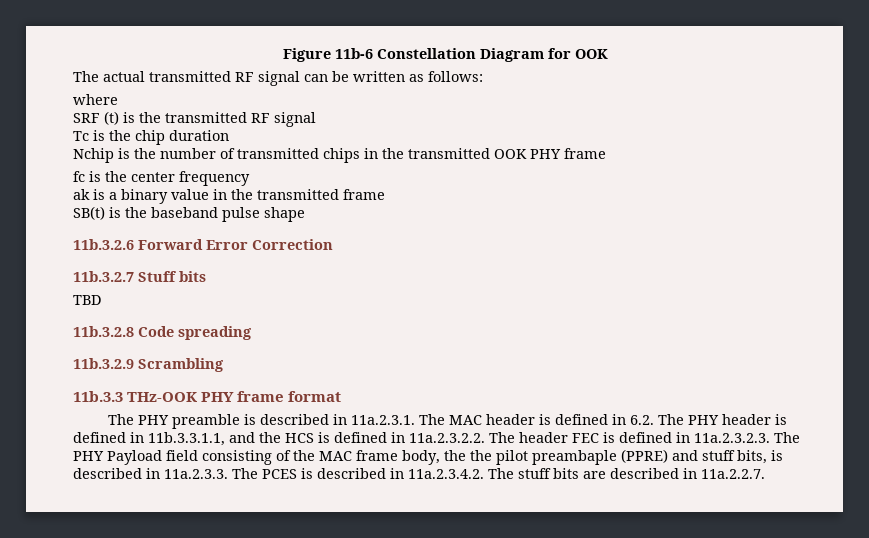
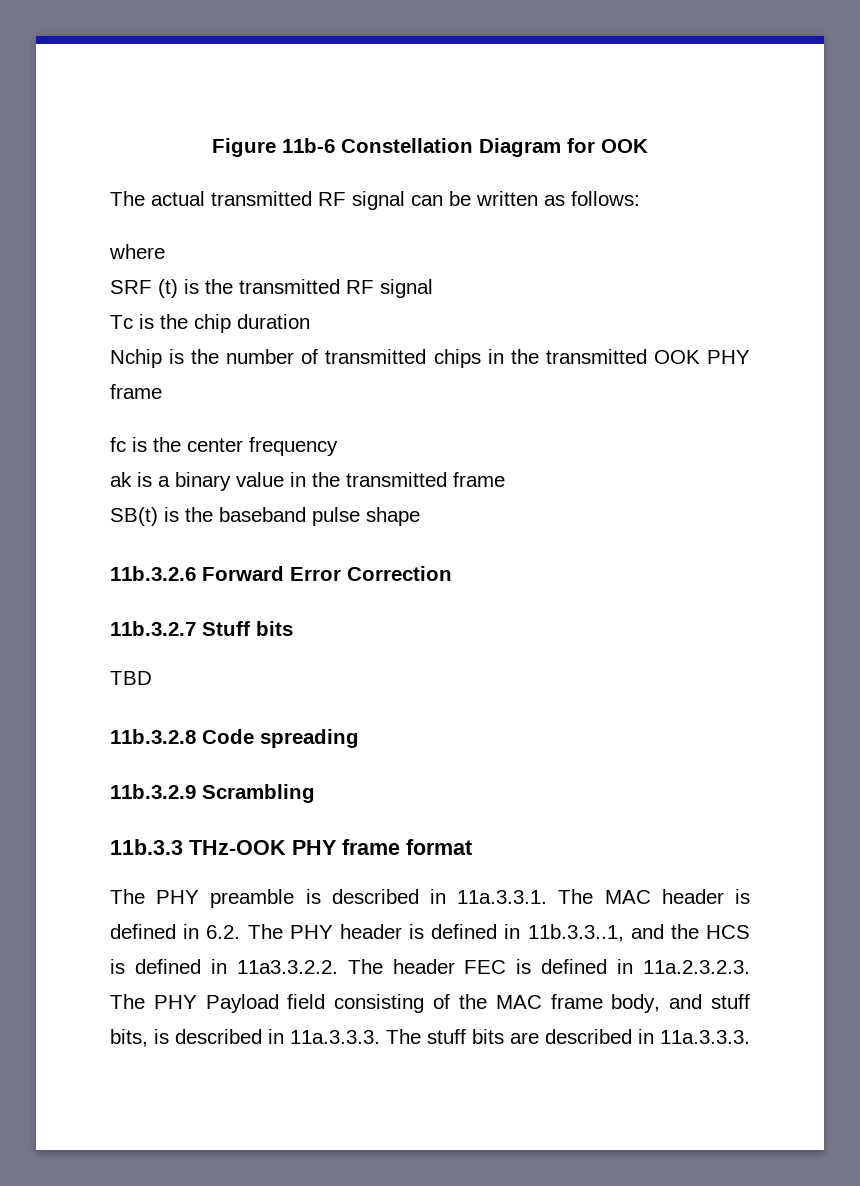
[351,415,416,425] 11a.2.3.1. -> [457,890,548,904] 11a.3.3.1.
[148,432,225,446] 11b.3.3.1.1, -> [527,924,624,942] 11b.3.3..1,
[409,433,485,443] 11a.2.3.2.2. -> [236,960,338,974] 11a3.3.2.2.
[444,449,668,465] the the pilot preambaple (PPRE) -> (661, 1003) none
[164,468,484,479] 11a.2.3.3. The PCES is described in 11a.2.3.4.2. -> [290,1030,380,1044] 11a.3.3.3.
[701,469,765,479] 11a.2.2.7. -> [660,1030,750,1044] 11a.3.3.3.

